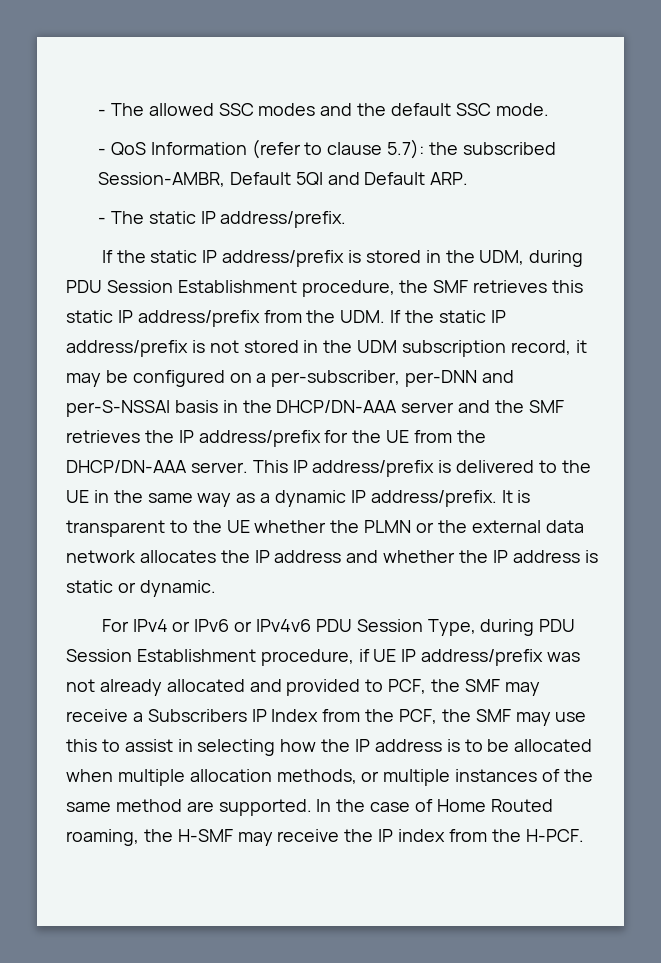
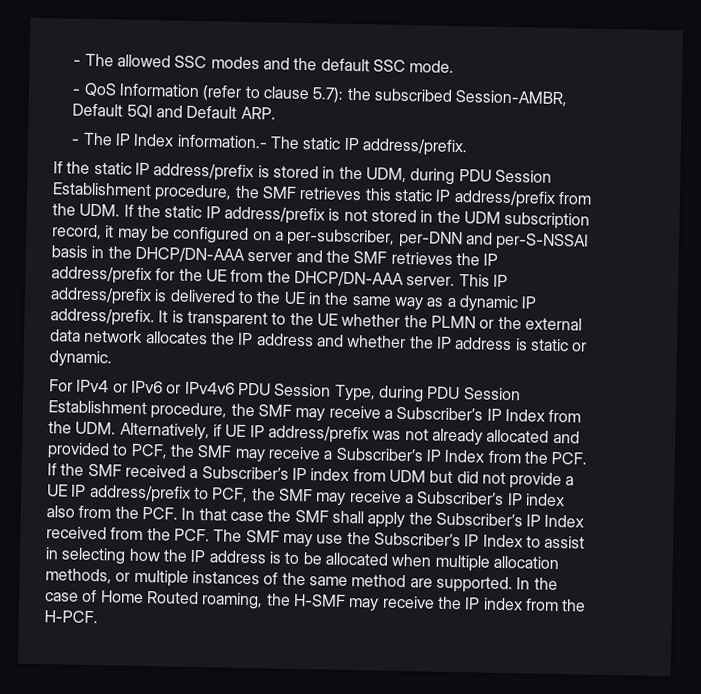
(144, 217) none -> [114,133,300,149] IP Index information.- The
(354, 657) none -> [230,403,582,423] [48,421,210,441] the SMF may receive a Subscriber’s IP Index from the UDM. Alternatively,
[147,709,587,726] [66,739,97,752] Subscribers IP Index from the PCF, the SMF may use this -> [335,447,588,465] [47,463,575,490] [47,484,565,507] [46,505,585,529] [46,526,523,548] Subscriber’s IP Index from the PCF. If the SMF received a Subscriber’s IP index from UDM but did not provide a UE IP address/prefix to PCF, the SMF may receive a Subscriber’s IP index also from the PCF. In that case the SMF shall apply the Subscriber’s IP Index received from the PCF. The SMF may use the Subscriber’s IP Index

